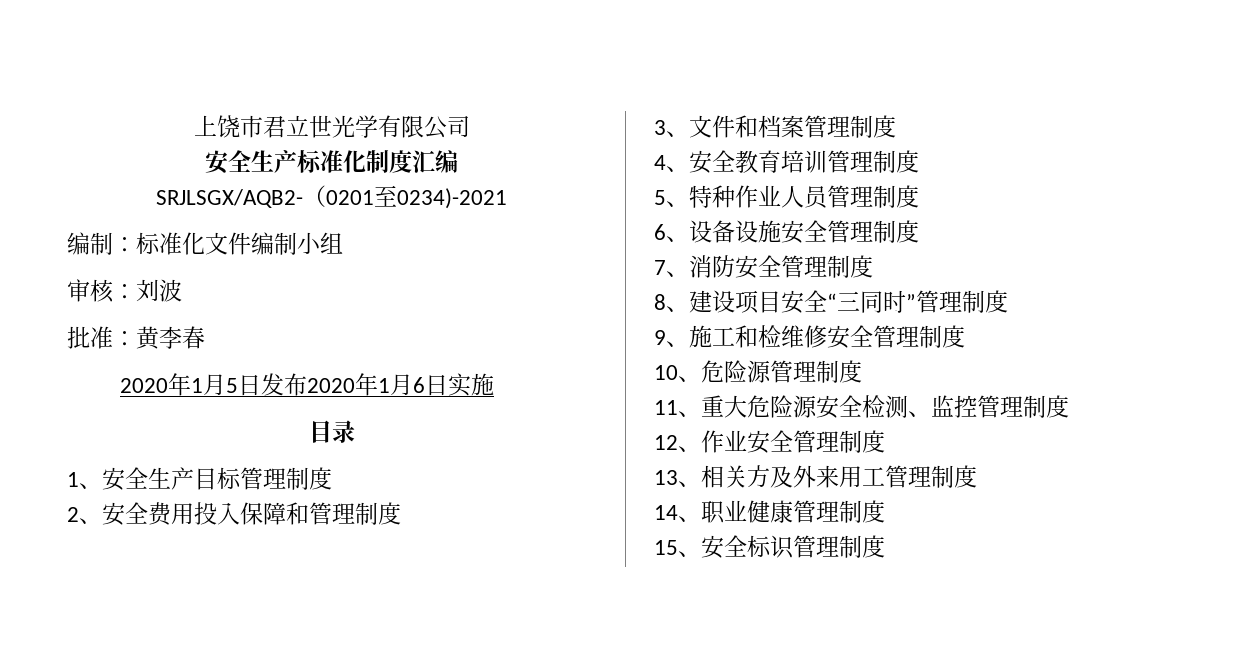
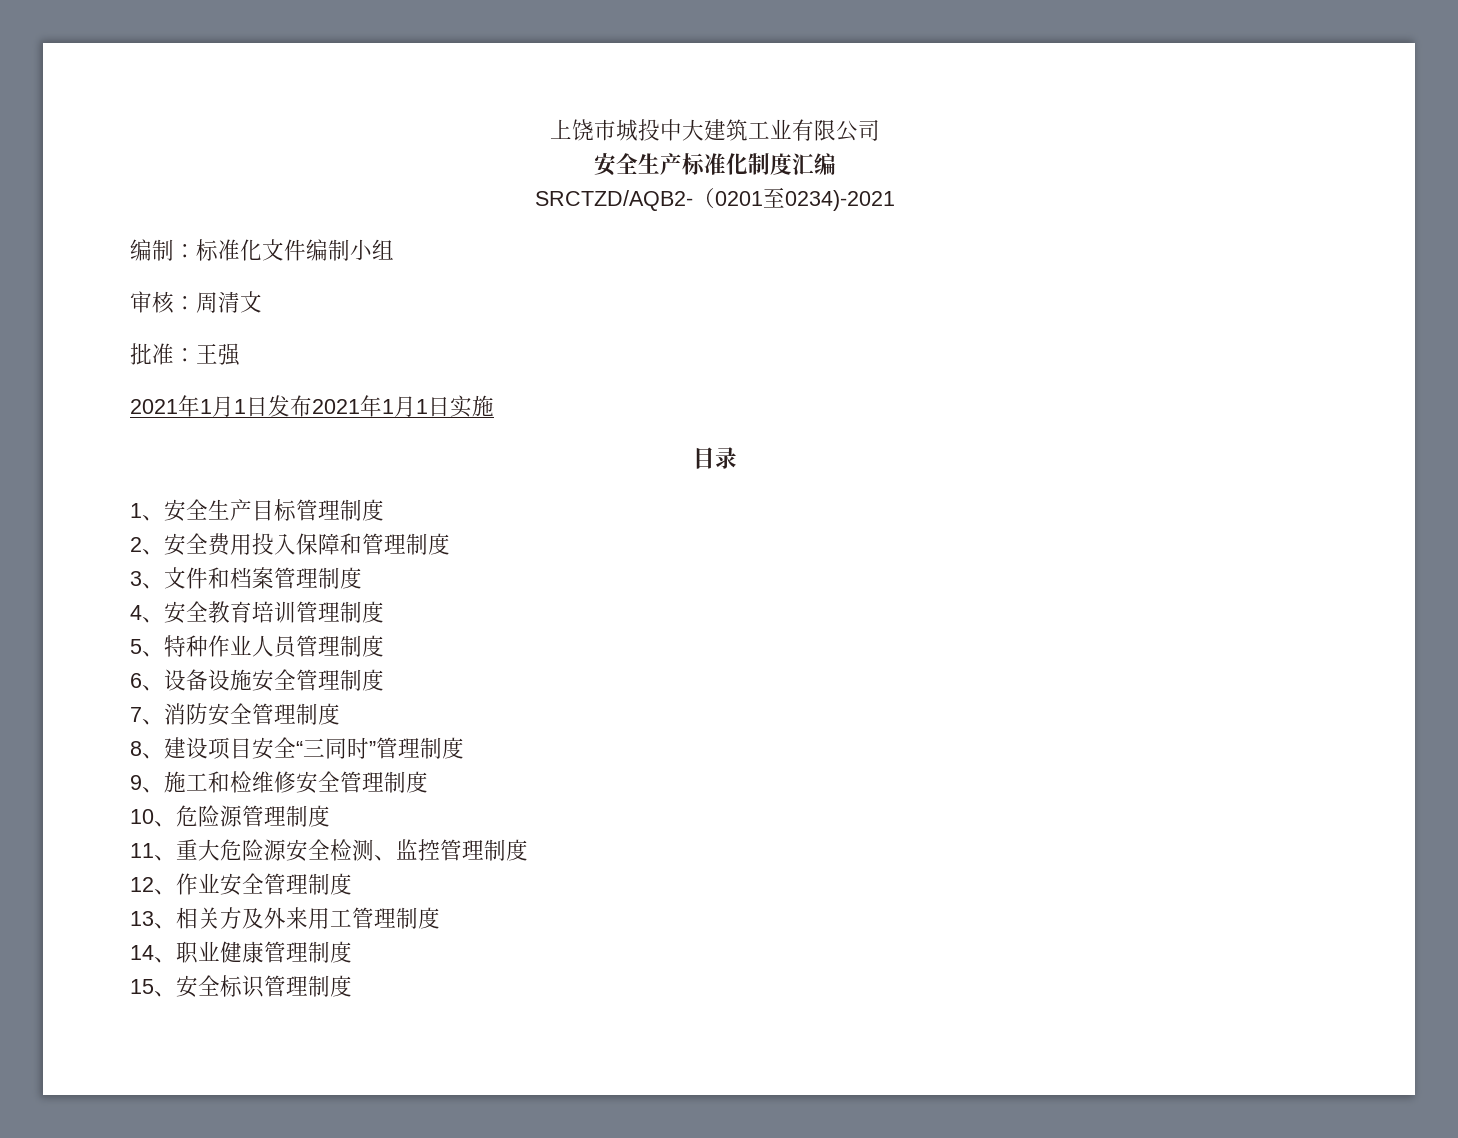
[262,115,378,138] 君立世光学 -> [615,119,792,141] 城投中大建筑工业
[156,189,303,208] SRJLSGX/AQB2- -> [534,190,693,211] SRCTZD/AQB2-
[136,279,182,302] 刘波 -> [196,291,262,313] 周清文
[136,326,205,350] [120,373,426,396] 黄李春 // 2020年1月5日发布2020年1月6 -> [196,343,241,366] [130,395,428,417] 王强 // 2021年1月1日发布2021年1月1

